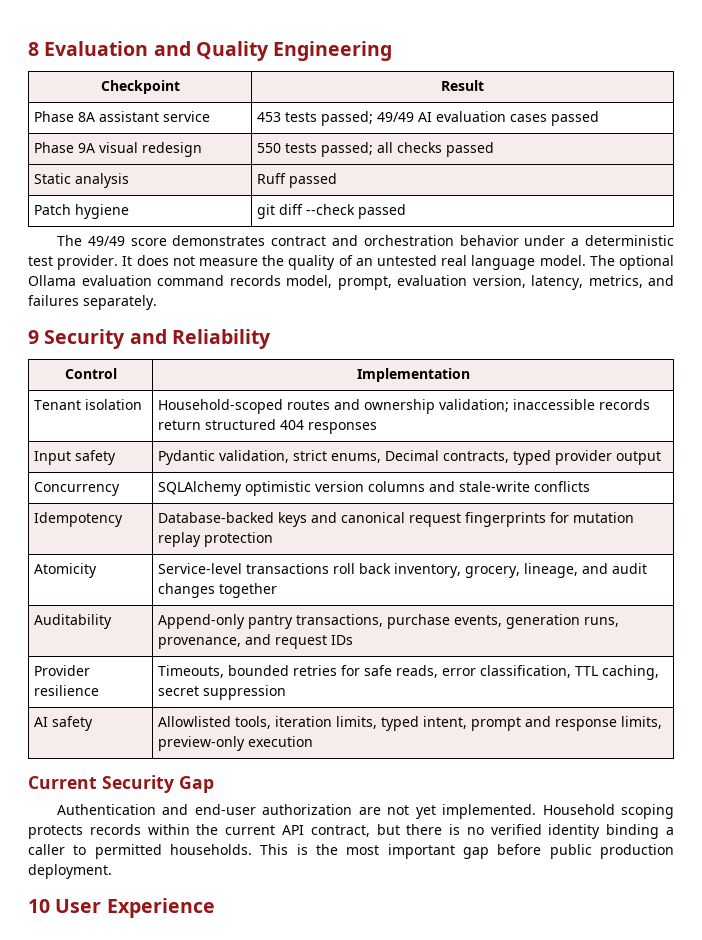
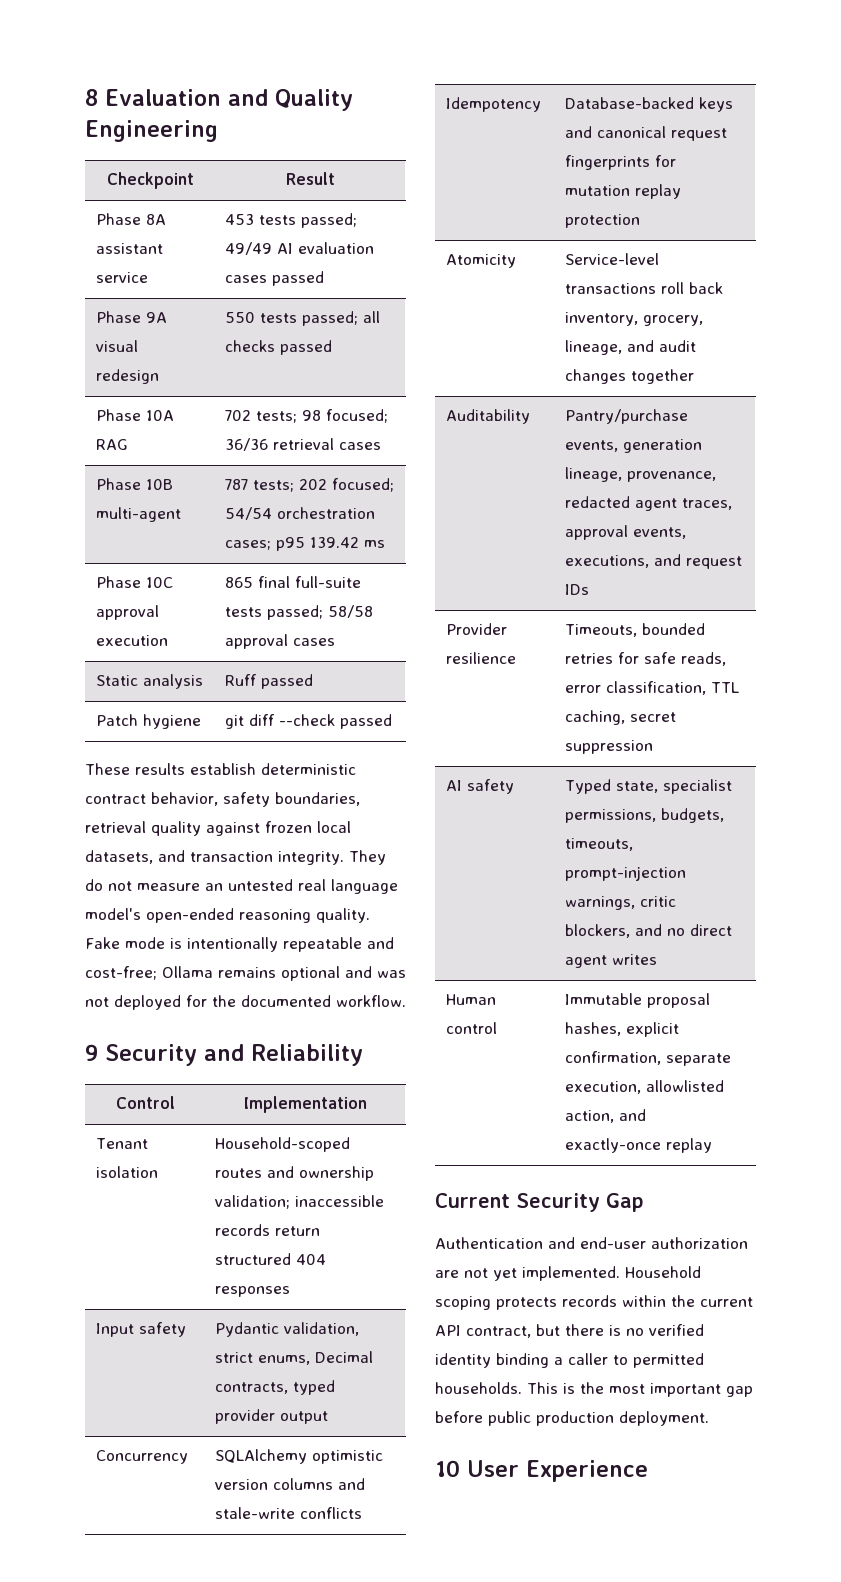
(494, 149) none -> [95,409,174,421] [95,439,128,450] [224,409,388,423] [224,438,381,451] [95,478,173,490] [95,507,181,522] [224,478,394,492] [224,507,375,520] [224,537,385,551] [95,576,173,588] [95,605,159,620] [95,635,168,646] [224,576,361,588] [224,605,373,620] [224,634,335,649] // Phase 10A RAG | 702 tests; 98 focused; 36/36 retrieval cases // Phase 10B multi-agent | 787 tests; 202 focused; 54/54 orchestration cases; p95 139.42 ms // Phase 10C approval execution | 865 final full-suite tests passed; 58/58 approval cases
[56,235,674,246] [28,255,674,270] [28,275,674,290] [28,295,157,310] The 49/49 score demonstrates contract and orchestration behavior under a deterministic test provider. It does not measure the quality of an untested real language model. The optional Ollama evaluation command records model, prompt, evaluation version, latency, metrics, and failures separately. -> [85,763,356,775] [85,792,360,807] [85,821,351,836] [85,850,386,865] [85,879,398,894] [85,908,370,923] [85,937,394,952] [85,966,406,981] [85,995,406,1010] These results establish deterministic contract behavior, safety boundaries, retrieval quality against frozen local datasets, and transaction integrity. They do not measure an untested real language model's open-ended reasoning quality. Fake mode is intentionally repeatable and cost-free; Ollama remains optional and was not deployed for the documented workflow.
[157,614,619,629] [157,637,241,649] Append-only pantry transactions, purchase events, generation runs, provenance, -> [564,409,688,424] [564,439,702,453] [564,467,716,482] [564,496,732,511] [564,525,686,540] [564,555,649,568] Pantry/purchase events, generation lineage, provenance, redacted agent traces, approval events, executions,
[157,716,662,731] [157,736,313,751] Allowlisted tools, iteration limits, typed intent, prompt and response limits, preview-only execution -> [564,779,732,794] [564,808,724,823] [564,838,633,851] [564,866,686,881] [564,896,676,910] [564,924,732,938] [564,954,657,968] [445,994,496,1005] [445,1022,497,1034] [564,993,710,1008] [564,1022,679,1037] [564,1051,731,1066] [564,1080,724,1094] [564,1109,646,1123] [564,1138,712,1153] Typed state, specialist permissions, budgets, timeouts, prompt-injection warnings, critic blockers, and no direct agent writes // Human control | Immutable proposal hashes, explicit confirmation, separate execution, allowlisted action, and exactly-once replay

